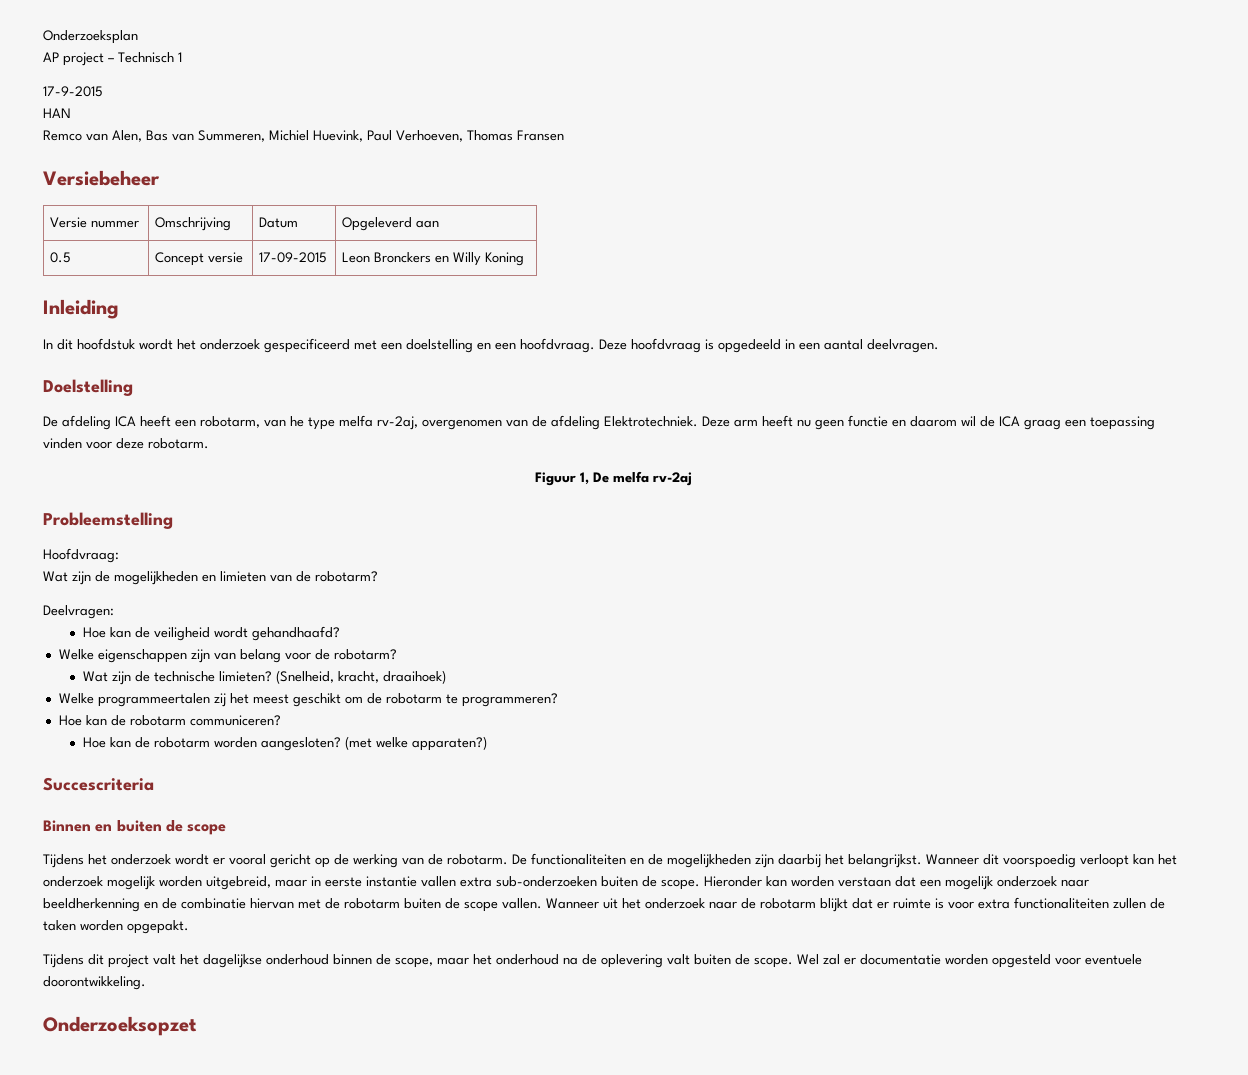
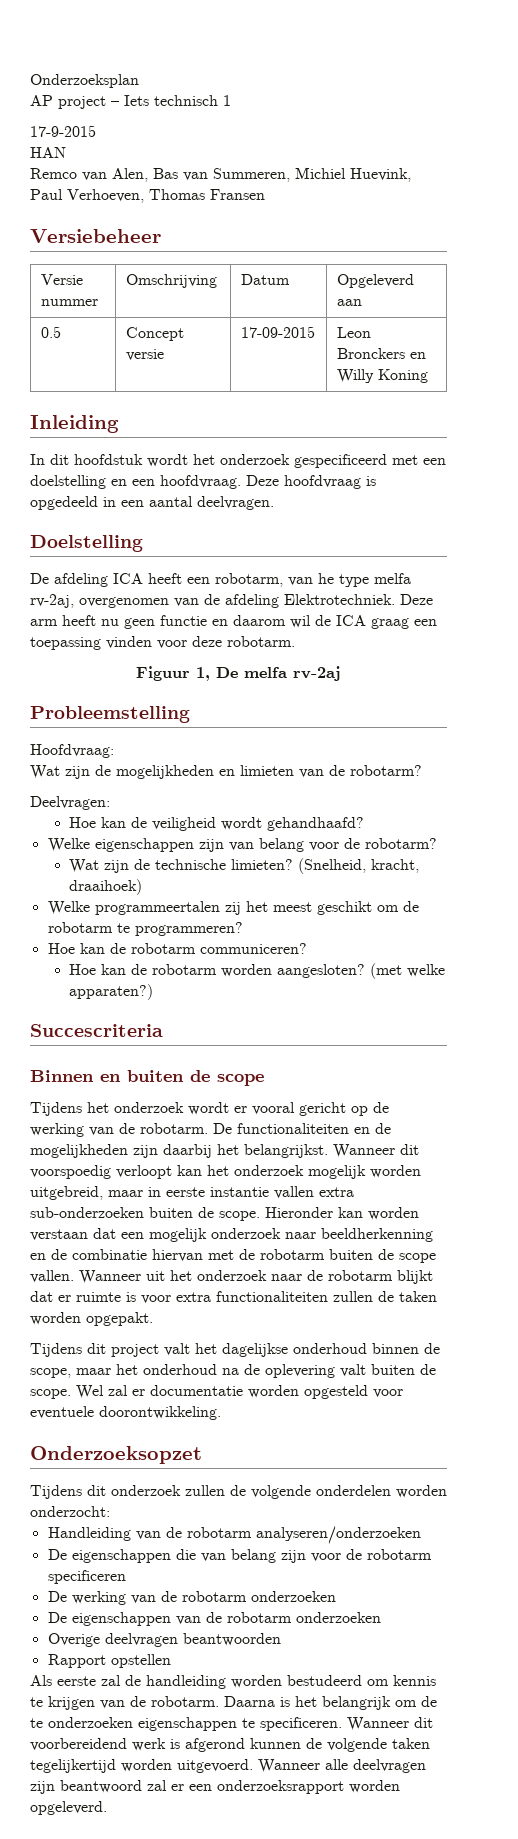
[118,52,174,63] Technisch -> [124,95,218,106] Iets technisch
(197, 1026) none -> [30,1485,447,1499] [30,1506,110,1517] [47,1526,421,1544] [47,1549,432,1563] [47,1570,126,1584] [47,1591,336,1605] [47,1612,381,1626] [47,1633,281,1647] [47,1654,171,1668] [30,1675,436,1689] [30,1696,437,1710] [30,1717,433,1731] [30,1738,430,1752] [30,1759,426,1773] [30,1780,400,1794] [30,1801,107,1815] // Tijdens dit onderzoek zullen de volgende onderdelen worden onderzocht: // Handleiding van de robotarm analyseren/onderzoeken // De eigenschappen die van belang zijn voor de robotarm specificeren // De werking van de robotarm onderzoeken // De eigenschappen van de robotarm onderzoeken // Overige deelvragen beantwoorden // Rapport opstellen // Als eerste zal de handleiding worden bestudeerd om kennis te krijgen van de robotarm. Daarna is het belangrijk om de te onderzoeken eigenschappen te specificeren. Wanneer dit voorbereidend werk is afgerond kunnen de volgende taken tegelijkertijd worden uitgevoerd. Wanneer alle deelvragen zijn beantwoord zal er een onderzoeksrapport worden opgeleverd.

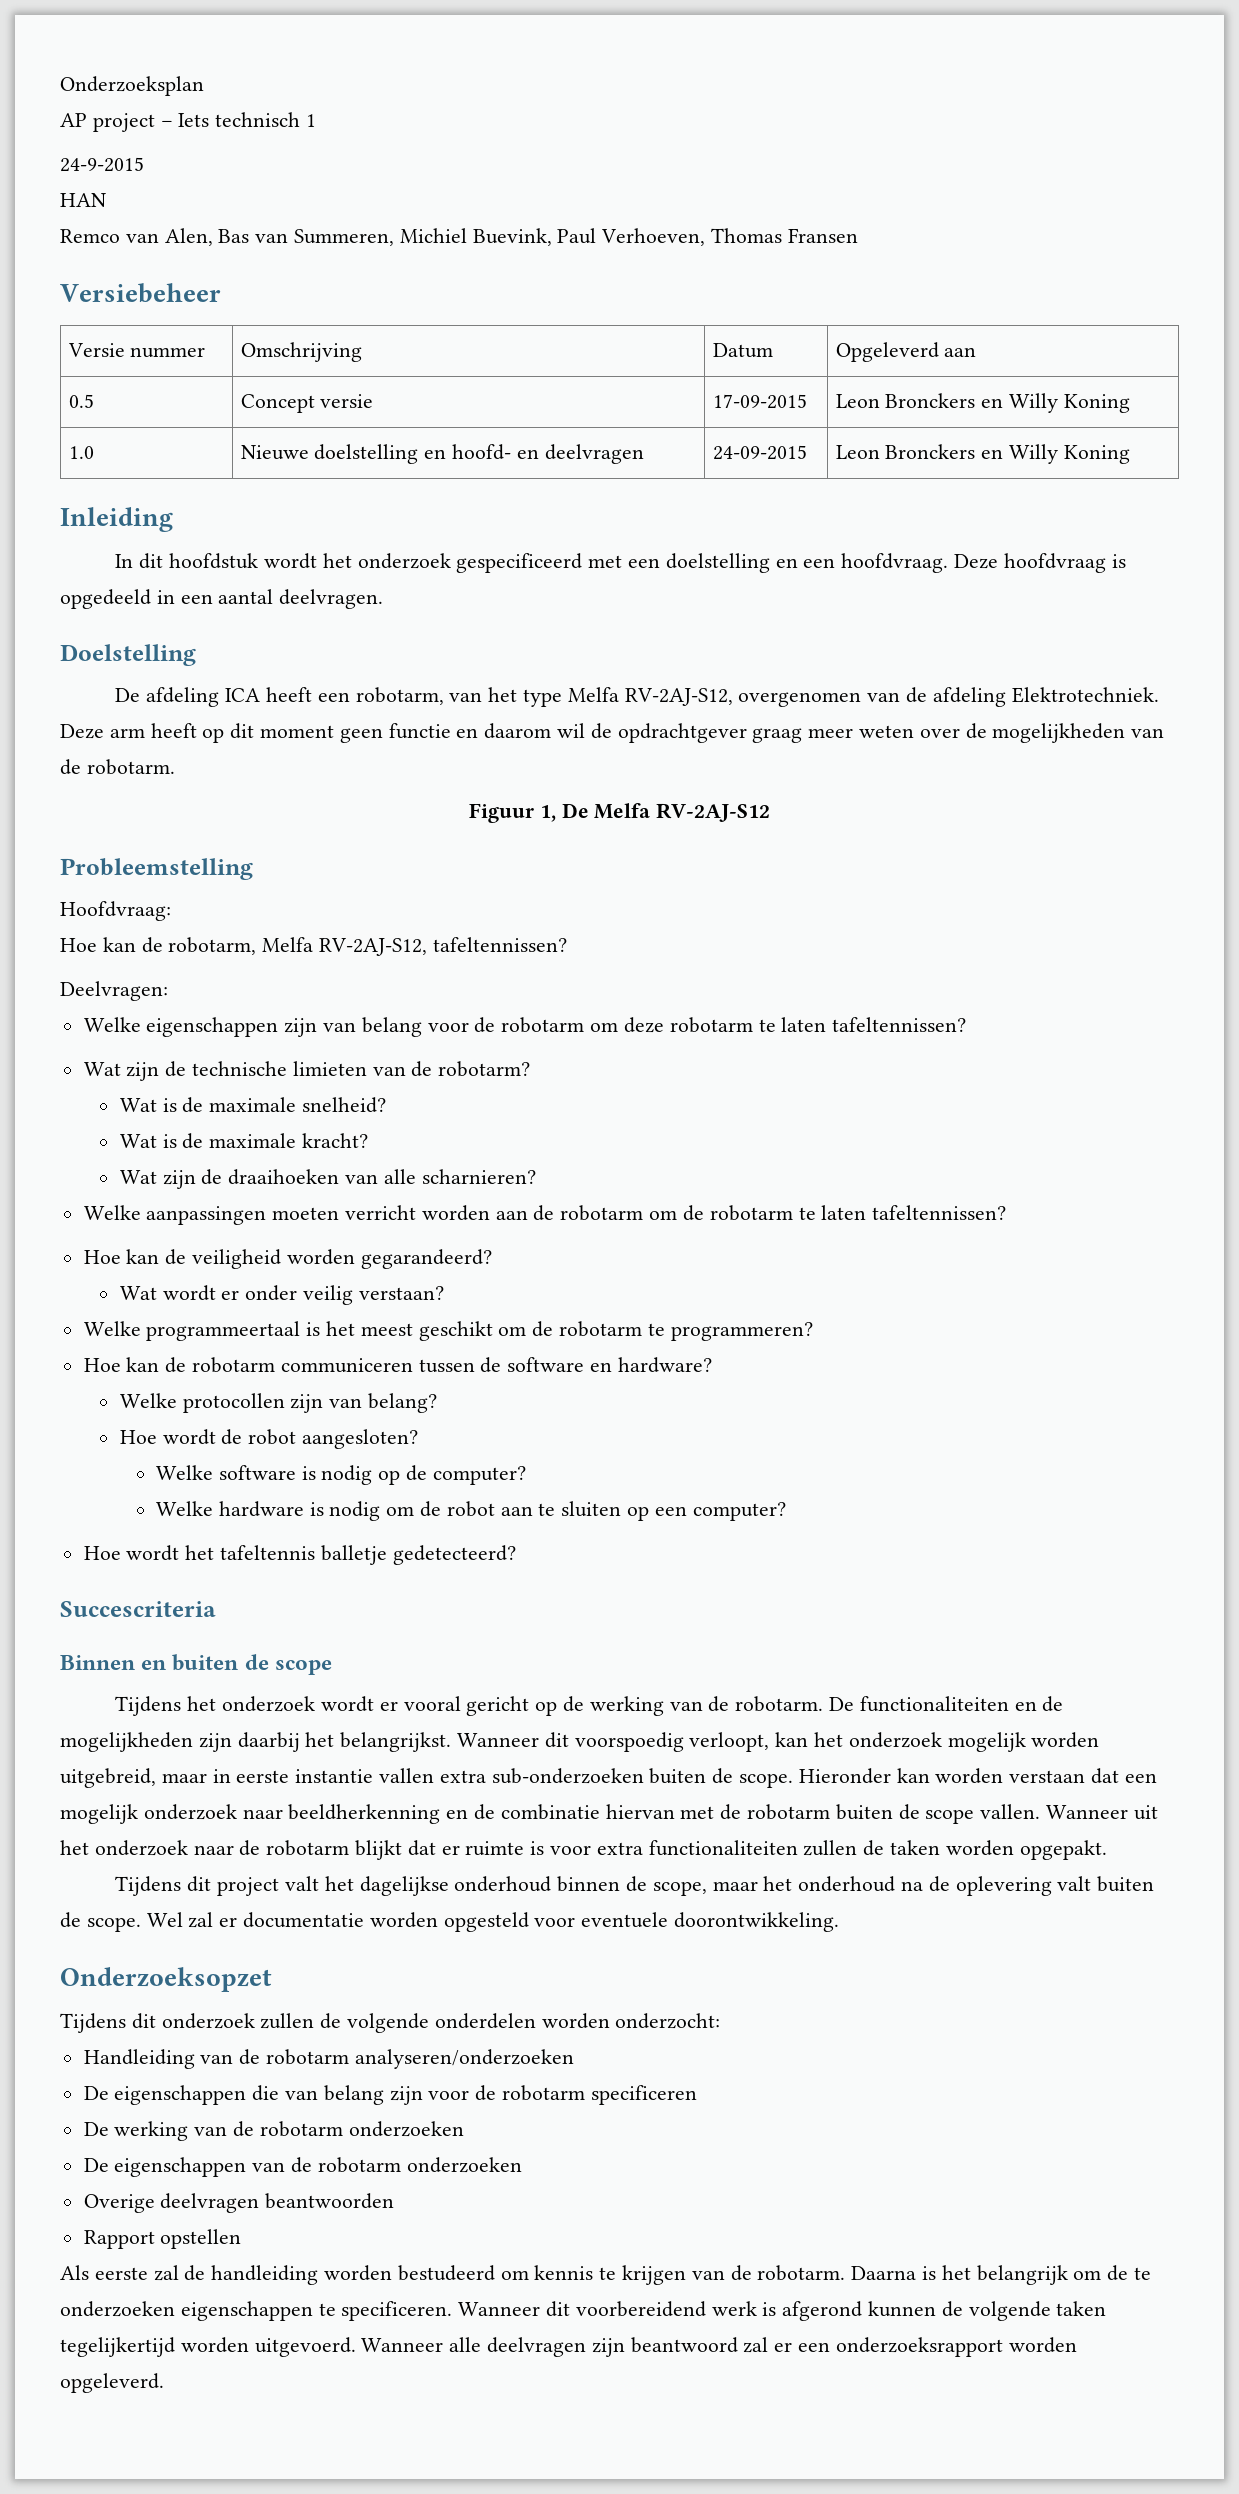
[30,125,96,137] 17-9-2015 -> [60,157,144,172] 24-9-2015
[350,168,411,182] Huevink, -> [472,228,552,246] Buevink,
(428, 376) none -> [68,446,94,459] [240,444,644,464] [712,445,807,460] [835,444,1130,464] // 1.0 | Nieuwe doelstelling en hoofd- en deelvragen | 24-09-2015 | Leon Bronckers en Willy Koning
[318,573,411,587] [30,594,74,608] he type melfa rv-2aj, -> [488,687,733,707] het type Melfa RV-2AJ-S12,
[101,619,119,626] nu -> [202,723,335,743] op dit moment
[336,615,437,629] [30,636,222,650] ICA graag een toepassing vinden voor deze -> [617,723,1165,743] [60,759,81,775] opdrachtgever graag meer weten over de mogelijkheden van de
[244,666,341,681] melfa rv-2aj -> [594,803,771,822] Melfa RV-2AJ-S12
[30,765,422,779] [30,796,110,810] [69,817,365,831] Wat zijn de mogelijkheden en limieten van de robotarm? // Deelvragen: // Hoe kan de veiligheid wordt gehandhaafd? -> [60,937,567,956] [60,981,168,1001] Hoe kan de robotarm, Melfa RV-2AJ-S12, tafeltennissen? // Deelvragen:
[364,838,437,849] [69,858,420,874] [69,879,143,895] [47,901,241,915] robotarm? // Wat zijn de technische limieten? (Snelheid, kracht, draaihoek) // Welke programmeertalen zij -> [501,1017,967,1033] [83,1061,531,1081] [119,1097,387,1113] [119,1133,369,1149] [119,1169,536,1189] [83,1205,1007,1225] [83,1249,492,1269] [119,1285,444,1305] [83,1321,321,1341] robotarm om deze robotarm te laten tafeltennissen? // Wat zijn de technische limieten van de robotarm? // Wat is de maximale snelheid? // Wat is de maximale kracht? // Wat zijn de draaihoeken van alle scharnieren? // Welke aanpassingen moeten verricht worden aan de robotarm om de robotarm te laten tafeltennissen? // Hoe kan de veiligheid worden gegarandeerd? // Wat wordt er onder veilig verstaan? // Welke programmeertaal is
[199,943,307,954] [69,963,446,979] [69,984,154,1000] communiceren? // Hoe kan de robotarm worden aangesloten? (met welke apparaten?) -> [280,1357,712,1373] [119,1393,438,1413] [119,1429,419,1449] [155,1465,526,1485] [155,1501,786,1521] [83,1545,516,1565] communiceren tussen de software en hardware? // Welke protocollen zijn van belang? // Hoe wordt de robot aangesloten? // Welke software is nodig op de computer? // Welke hardware is nodig om de robot aan te sluiten op een computer? // Hoe wordt het tafeltennis balletje gedetecteerd?
[116,1165,172,1179] verloopt -> [689,1732,770,1752] verloopt,

